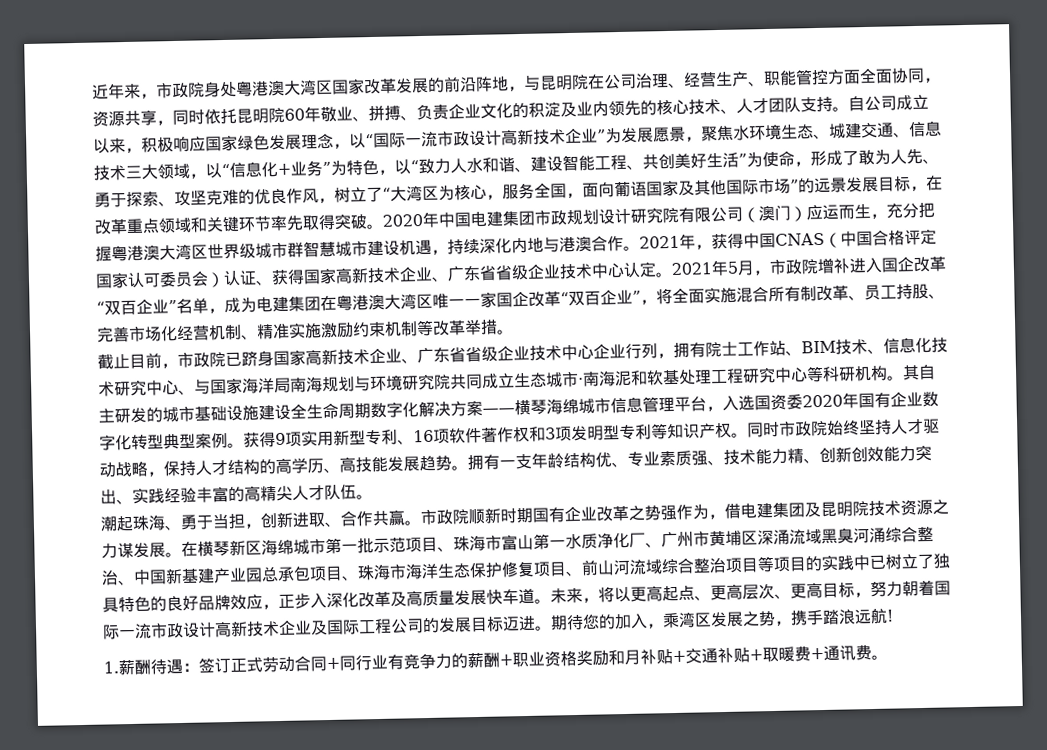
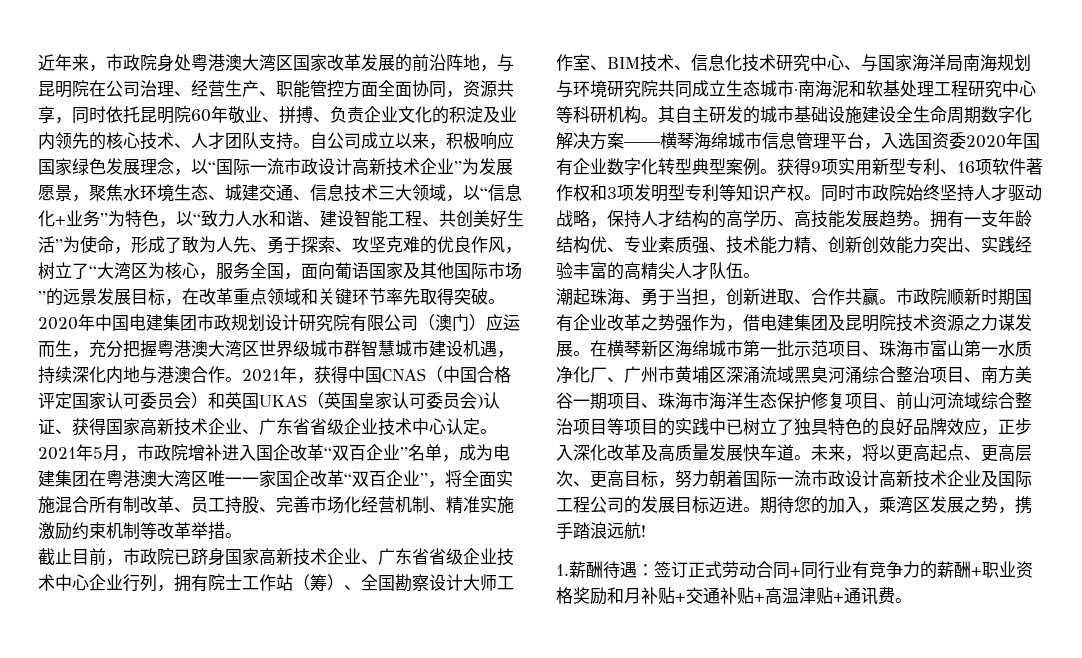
(225, 280) none -> [208,392,483,410] 和英国UKAS（英国皇家认可委员会)
(786, 348) none -> [293,574,514,592] [556,54,590,71] （筹）、全国勘察设计大师工作室
[118,565,311,586] 、中国新基建产业园总承包 -> [930,366,1032,384] [556,392,607,410] 项目、南方美谷一期
[762,646,811,663] 取暖费 -> [765,587,833,605] 高温津贴

